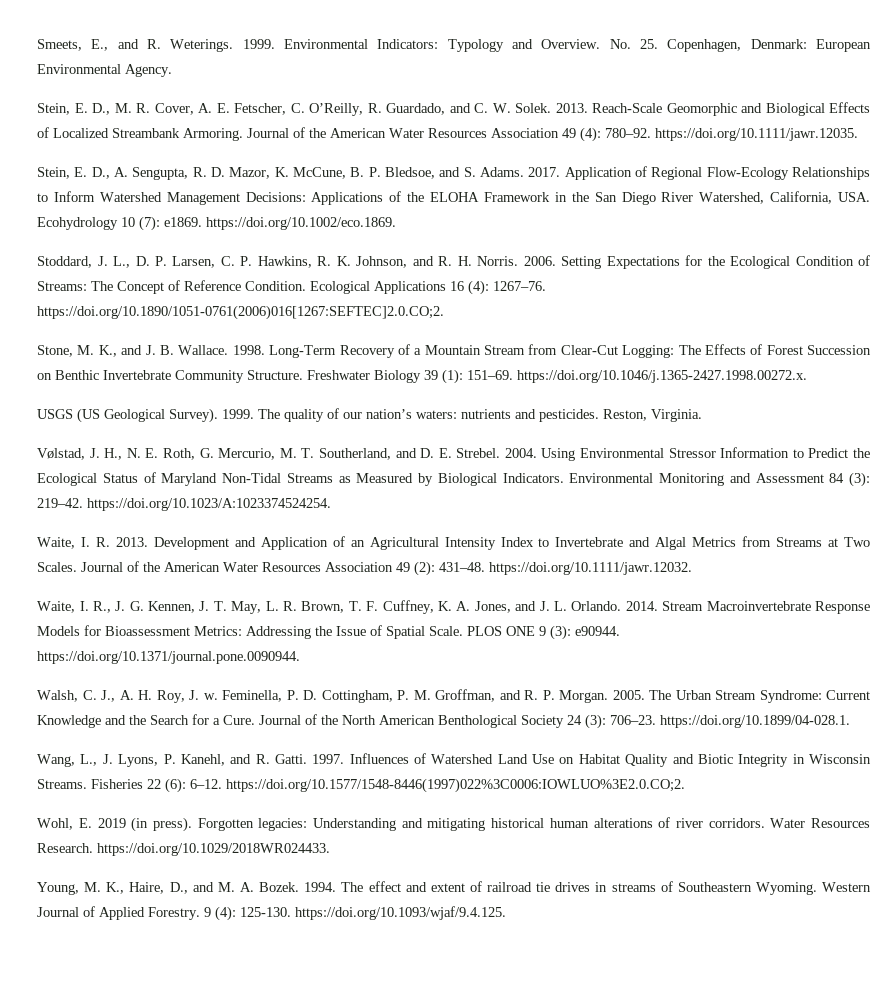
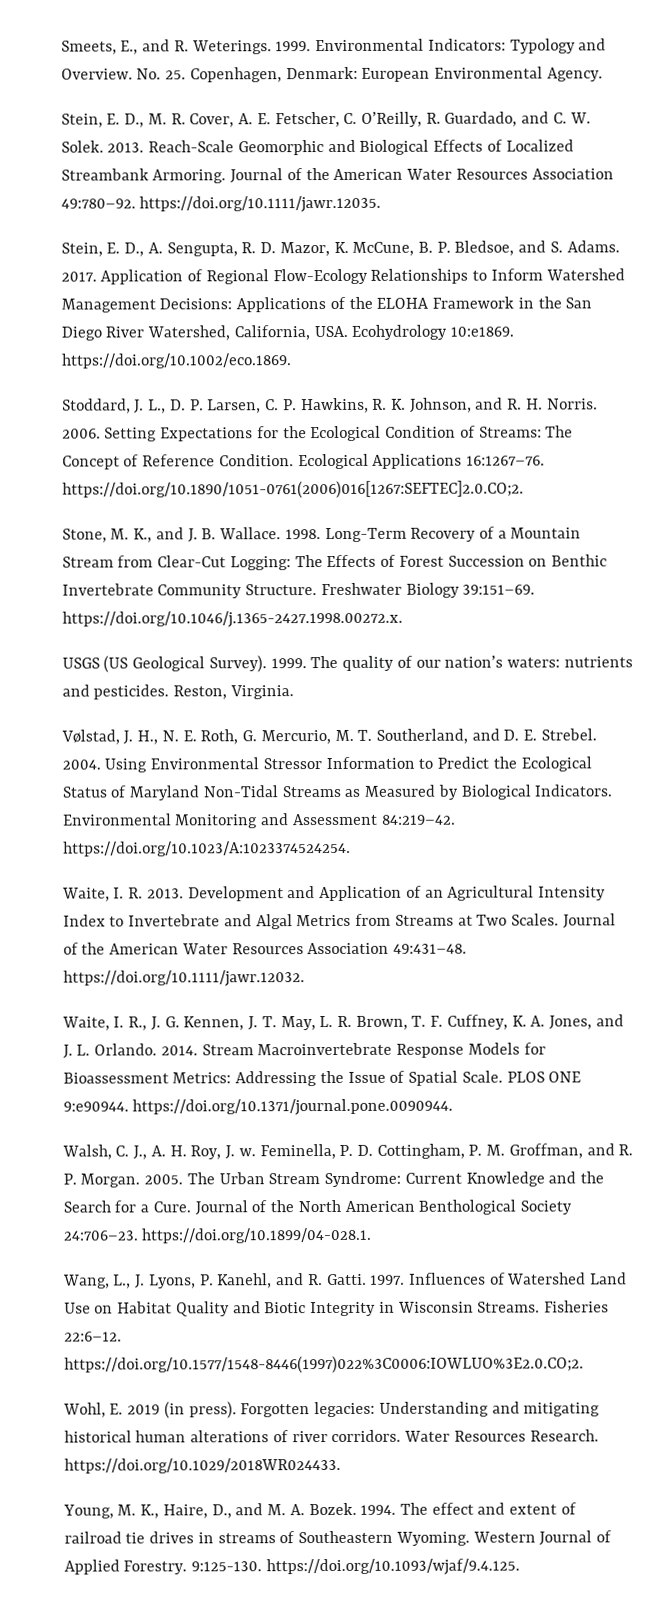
[562,127,652,142] 49 (4): 780–92. -> [60,198,136,209] 49:780–92.
[121,216,203,231] 10 (7): e1869. -> [450,326,515,337] 10:e1869.
[450,280,547,295] 16 (4): 1267–76. -> [466,455,546,466] 16:1267–76.
[424,369,514,384] 39 (1): 151–69. -> [462,584,536,595] 39:151–69.
[829,472,870,487] [37,498,84,508] 84 (3): 219–42. -> [381,814,456,825] 84:219–42.
[396,561,486,576] 49 (2): 431–48. -> [393,943,468,954] 49:431–48.
[539,625,621,640] 9 (3): e90944. -> [62,1101,129,1112] 9:e90944.
[567,714,657,729] 24 (3): 706–23. -> [62,1230,138,1241] 24:706–23.
[147,778,223,793] 22 (6): 6–12. -> [63,1331,122,1342] 22:6–12.
[204,906,292,921] 9 (4): 125-130. -> [191,1561,263,1572] 9:125-130.

